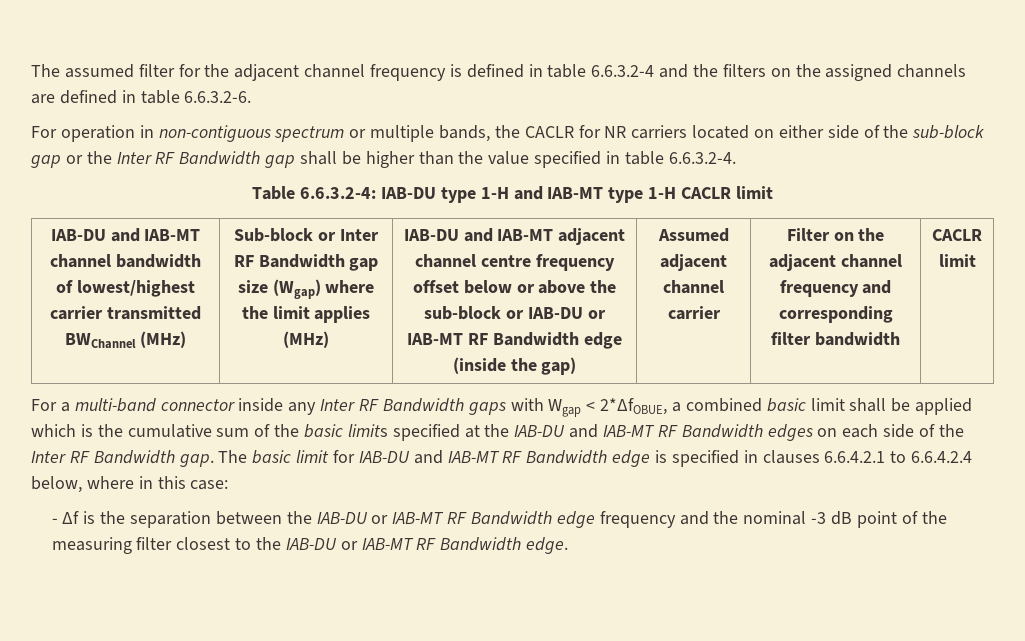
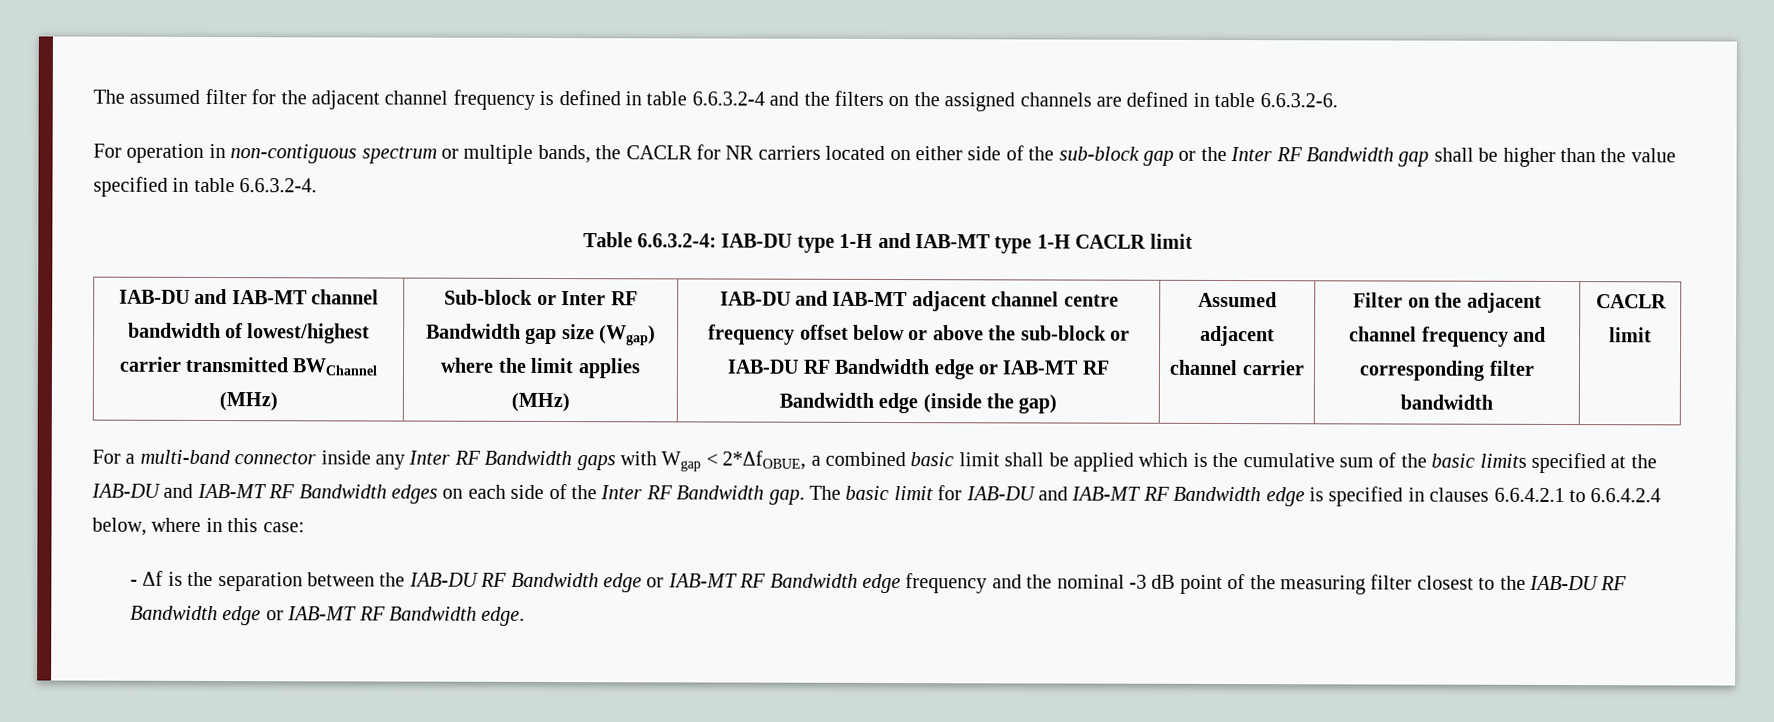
(583, 313) none -> [802,358,975,380] RF Bandwidth edge
(368, 518) none -> [480,572,643,593] RF Bandwidth edge
(337, 544) none -> [1600,576,1628,591] [130,605,262,626] RF Bandwidth edge

